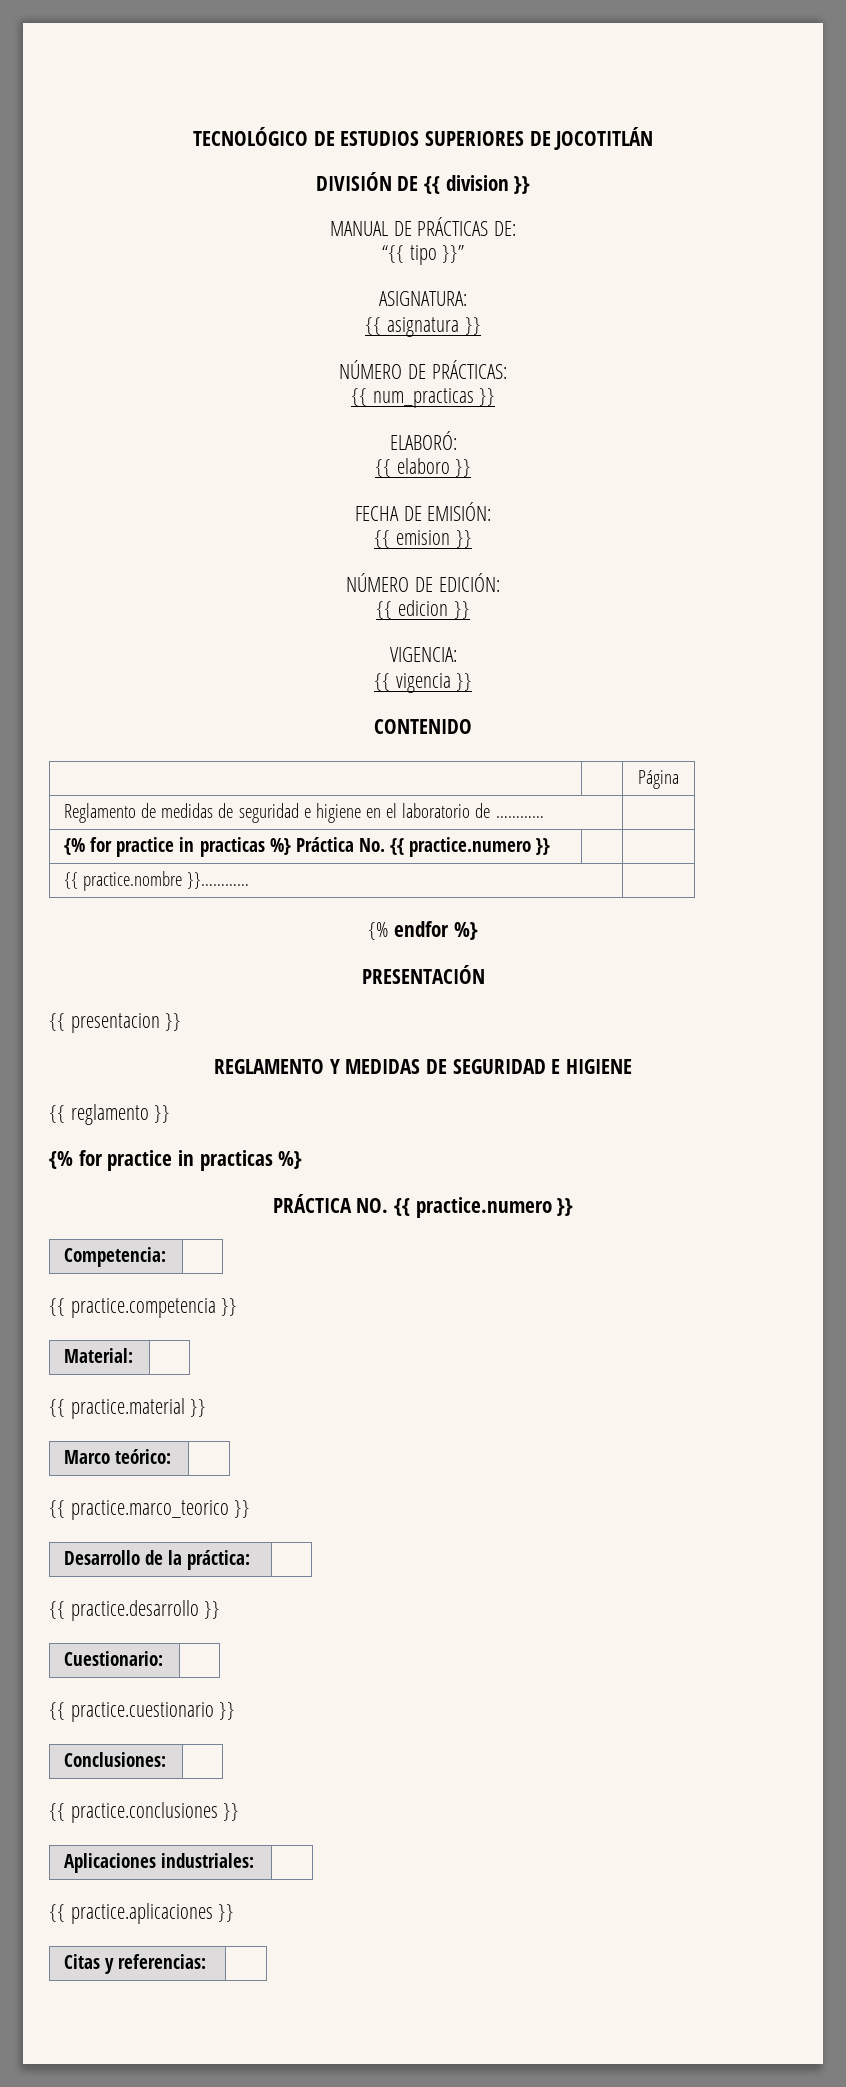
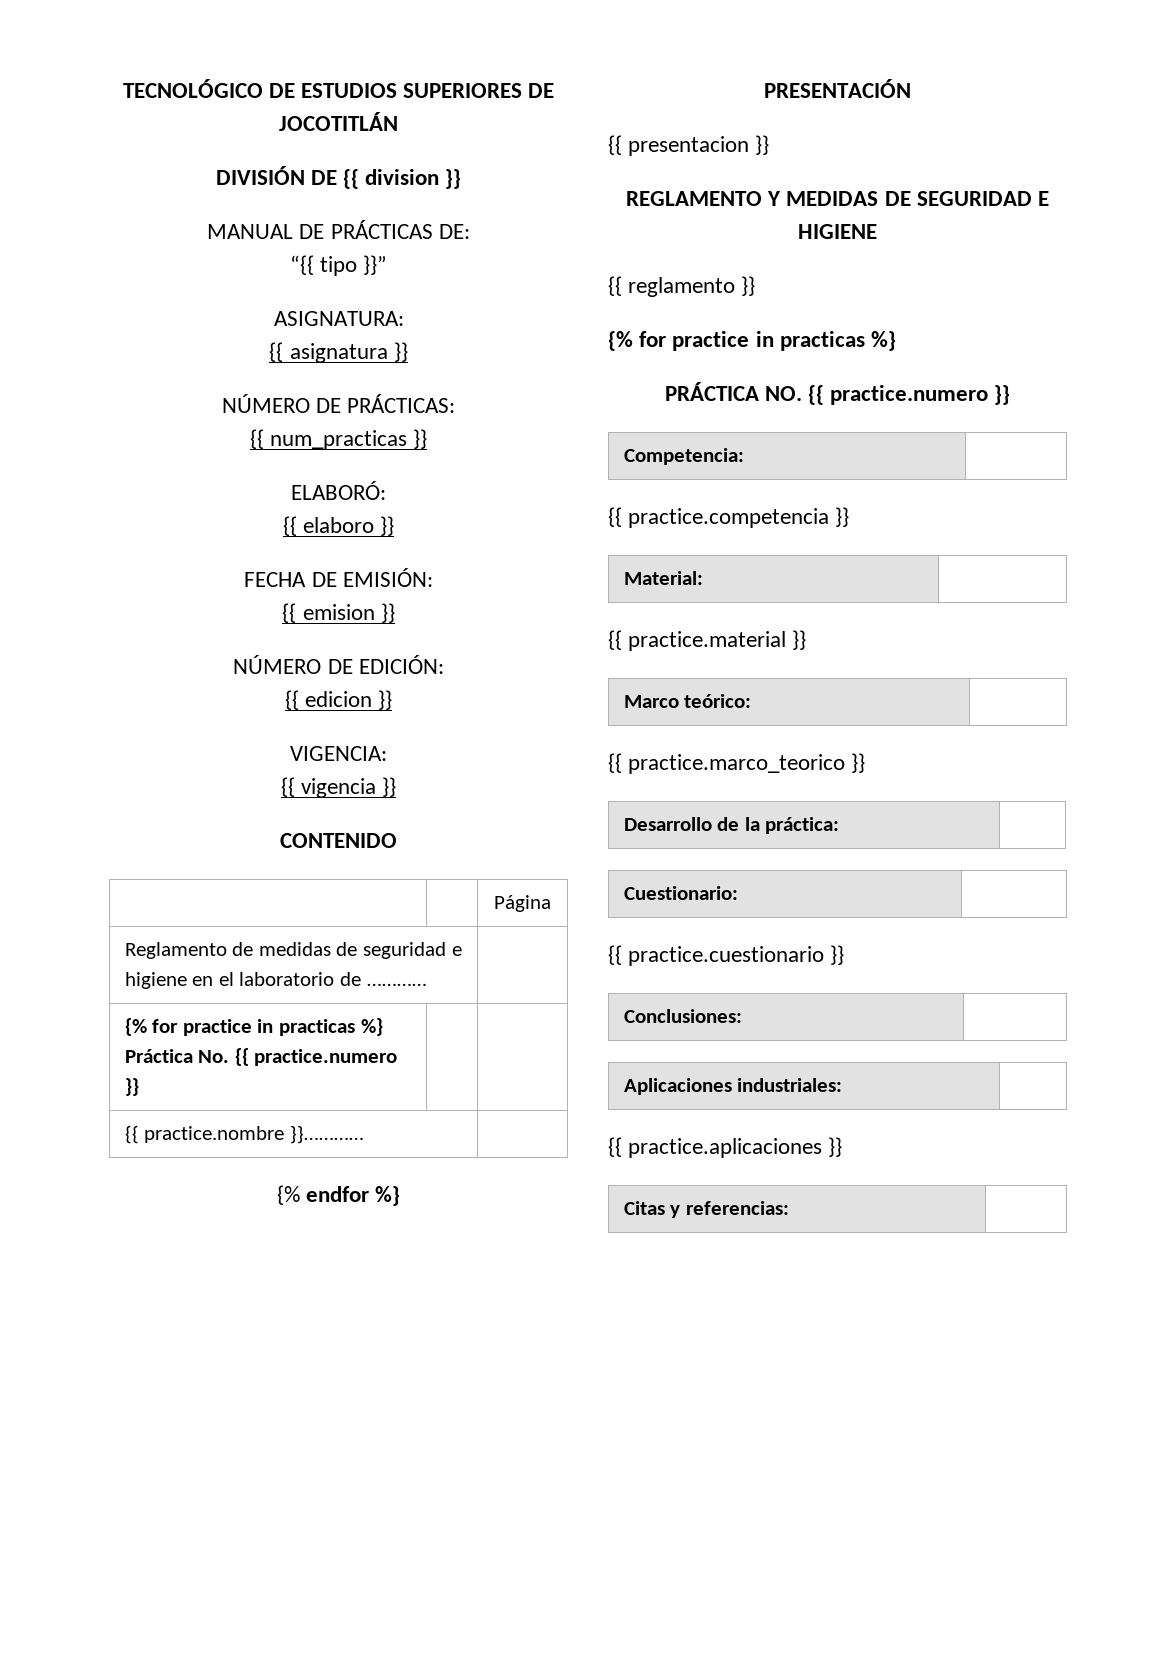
[49,1600,221,1621] // {{ practice.desarrollo }} -> (840, 825) none
[49,1802,240,1823] // {{ practice.conclusiones }} -> (742, 1016) none

